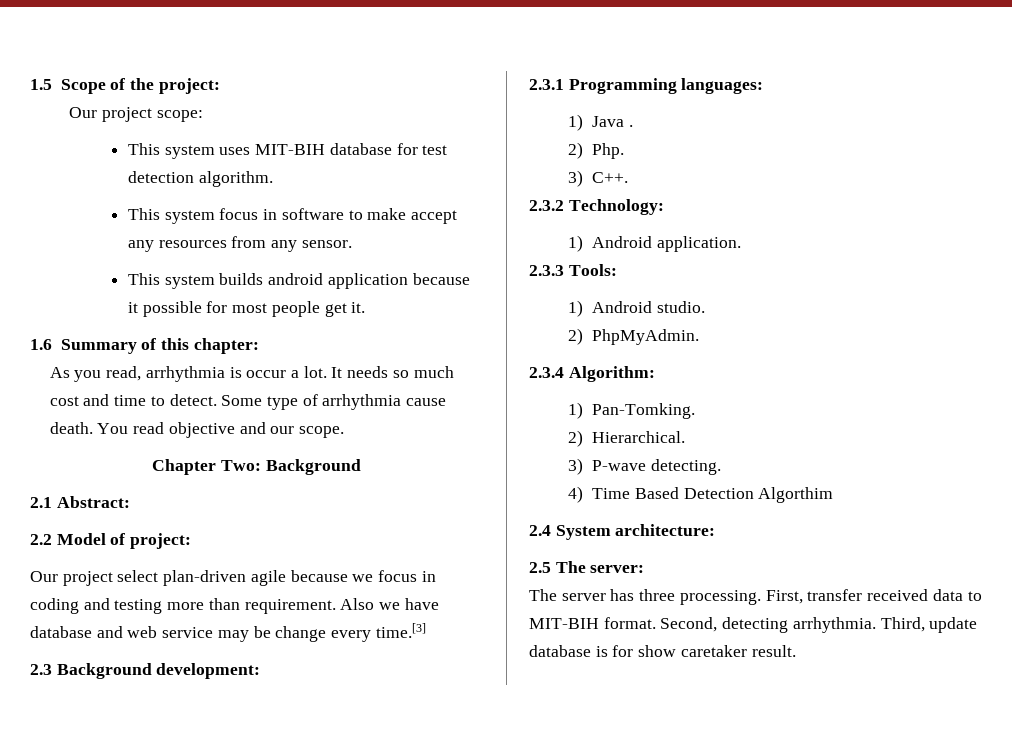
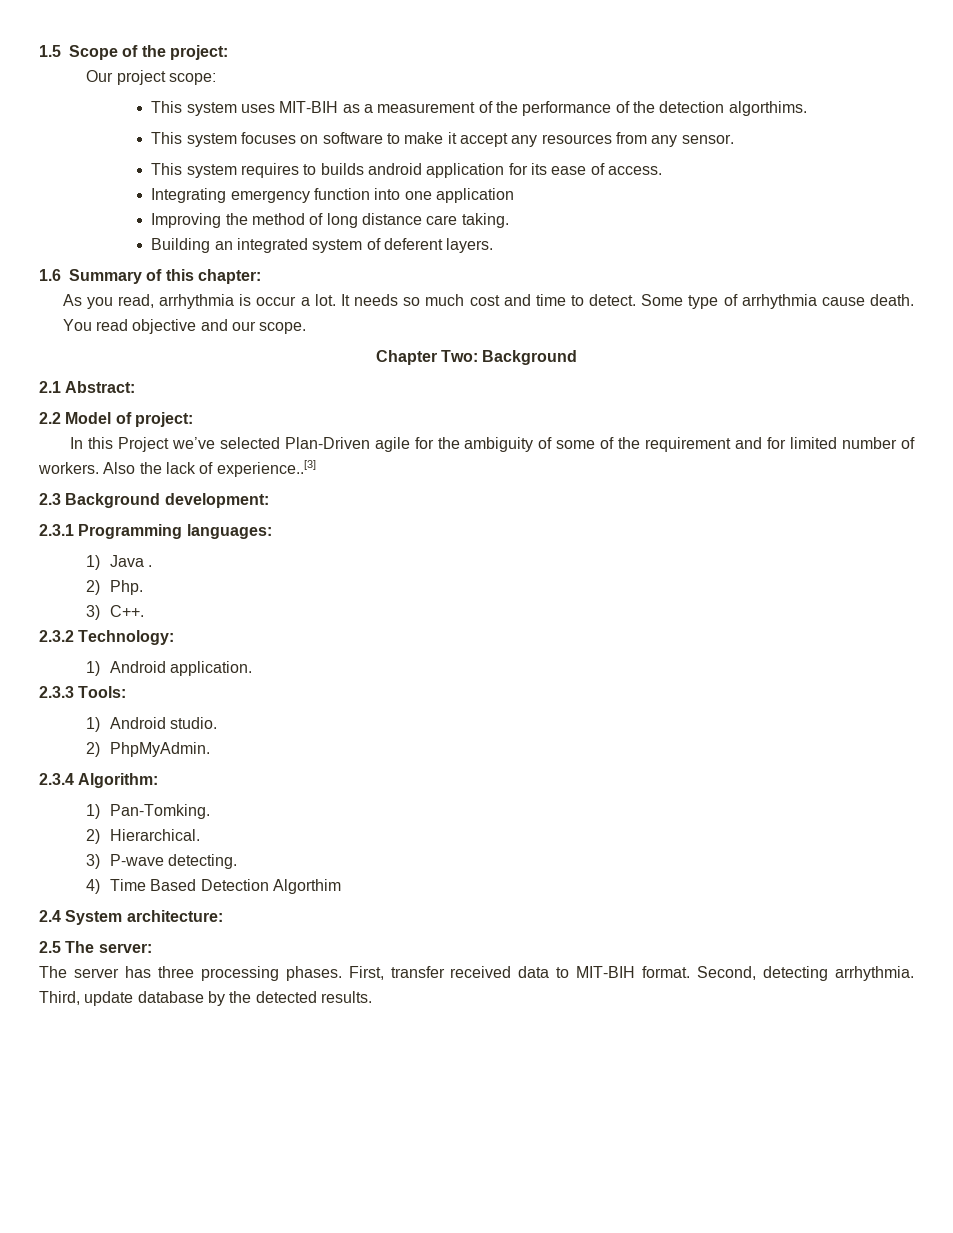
[329,143,448,155] [127,171,273,187] [127,208,278,224] database for test detection algorithm. // This system focus in -> [342,101,807,116] [151,132,319,147] as a measurement of the performance of the detection algorthims. // This system focuses on
(407, 214) none -> [447,132,457,144] it
(215, 282) none -> [241,163,317,178] requires to
[412,273,470,285] [127,301,366,317] because it possible for most people get it. -> [508,163,662,175] [151,188,515,203] [151,213,509,228] [151,238,494,253] for its ease of access. // Integrating emergency function into one application // Improving the method of long distance care taking. // Building an integrated system of deferent layers.
[30,570,436,586] [30,598,439,614] [30,623,426,642] Our project select plan-driven agile because we focus in coding and testing more than requirement. Also we have database and web service may be change every time.[3] -> [69,437,916,452] [38,460,316,477] In this Project we’ve selected Plan-Driven agile for the ambiguity of some of the requirement and for limited number of workers. Also the lack of experience..[3]
[679,590,761,605] processing. -> [200,966,342,981] processing phases.
[595,645,796,657] is for show caretaker result. -> [207,991,372,1006] by the detected results.

